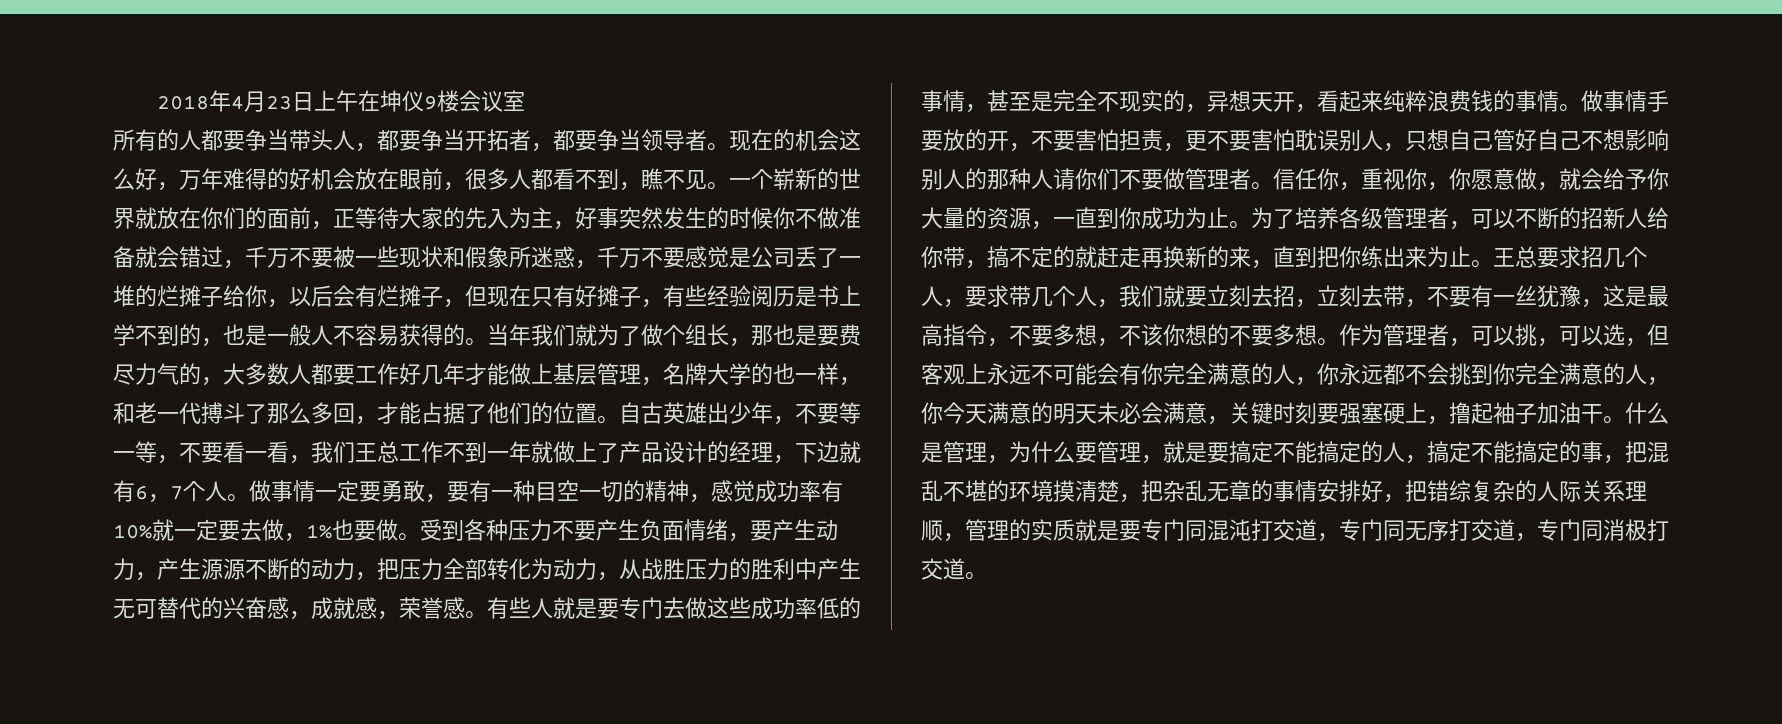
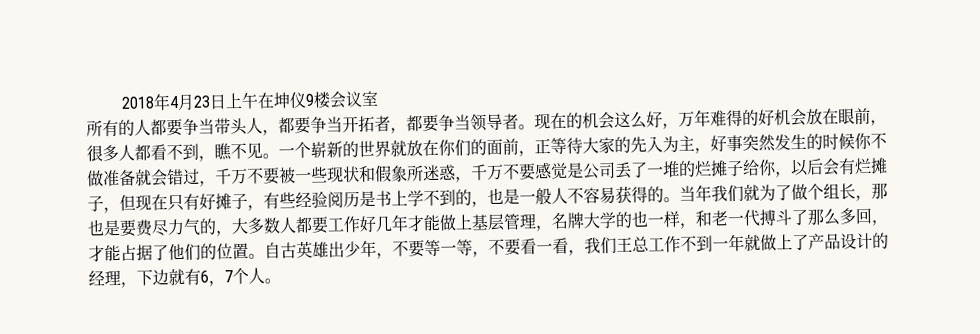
[249,480,843,503] [113,519,838,542] [113,558,861,581] [113,597,861,620] [921,90,1669,113] [921,129,1669,152] [921,168,1669,191] [921,207,1669,230] [921,246,1647,269] [921,285,1669,308] [921,324,1669,347] [921,363,1669,386] [921,402,1669,425] [921,441,1669,464] [921,480,1647,503] [921,519,1669,542] [921,558,987,580] 做事情一定要勇敢，要有一种目空一切的精神，感觉成功率有10%就一定要去做，1%也要做。受到各种压力不要产生负面情绪，要产生动力，产生源源不断的动力，把压力全部转化为动力，从战胜压力的胜利中产生无可替代的兴奋感，成就感，荣誉感。有些人就是要专门去做这些成功率低的事情，甚至是完全不现实的，异想天开，看起来纯粹浪费钱的事情。做事情手要放的开，不要害怕担责，更不要害怕耽误别人，只想自己管好自己不想影响别人的那种人请你们不要做管理者。信任你，重视你，你愿意做，就会给予你大量的资源，一直到你成功为止。为了培养各级管理者，可以不断的招新人给你带，搞不定的就赶走再换新的来，直到把你练出来为止。王总要求招几个人，要求带几个人，我们就要立刻去招，立刻去带，不要有一丝犹豫，这是最高指令，不要多想，不该你想的不要多想。作为管理者，可以挑，可以选，但客观上永远不可能会有你完全满意的人，你永远都不会挑到你完全满意的人，你今天满意的明天未必会满意，关键时刻要强塞硬上，撸起袖子加油干。什么是管理，为什么要管理，就是要搞定不能搞定的人，搞定不能搞定的事，把混乱不堪的环境摸清楚，把杂乱无章的事情安排好，把错综复杂的人际关系理顺，管理的实质就是要专门同混沌打交道，专门同无序打交道，专门同消极打交道。 -> (281, 281) none

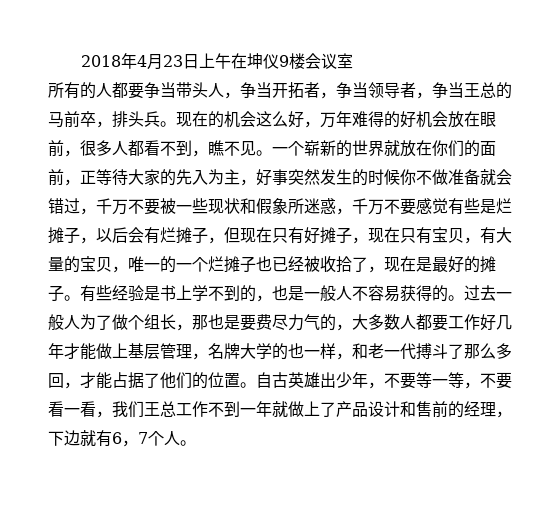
[278,116,311,135] 都要 -> (240, 95) none
[406,114,439,133] 都要 -> (336, 95) none
(519, 121) none -> [416,82,512,99] [48,111,160,128] ，争当王总的马前卒，排头兵
[566,159,777,180] 是公司丢了一堆的烂摊子给你 -> [448,198,512,215] [48,227,80,244] 有些是烂摊子
(264, 207) none -> [368,227,512,244] [48,256,496,273] [48,285,80,302] 现在只有宝贝，有大量的宝贝，唯一的一个烂摊子也已经被收拾了，现在是最好的摊子。
[327,191,360,208] 阅历 -> (144, 293) none
[679,184,760,203] 当年我们就 -> [464,285,512,301] [48,314,80,330] 过去一般人
(873, 241) none -> [400,401,448,418] 和售前

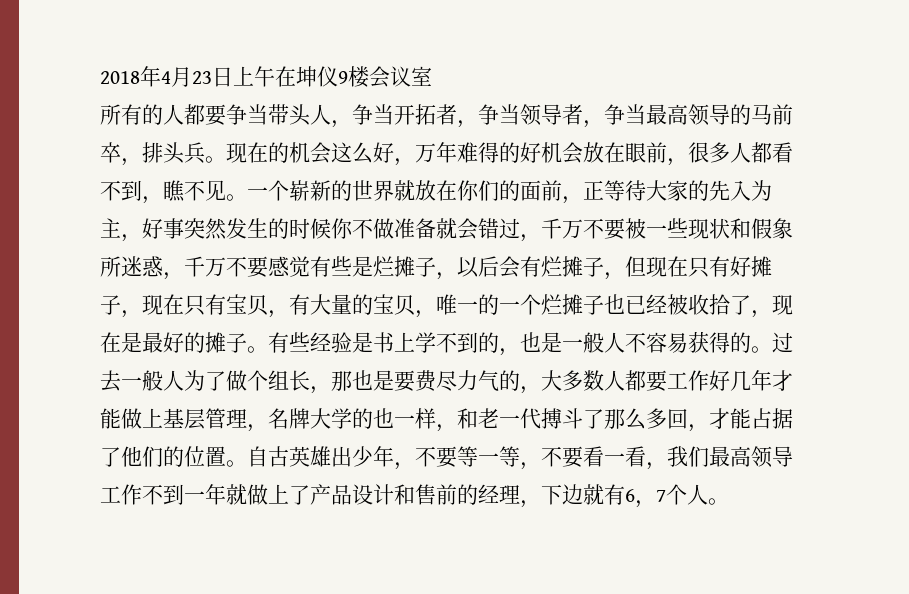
[464,82,496,98] 王总 -> [646,104,730,126] 最高领导
[144,401,176,417] 王总 -> [709,446,793,468] 最高领导

